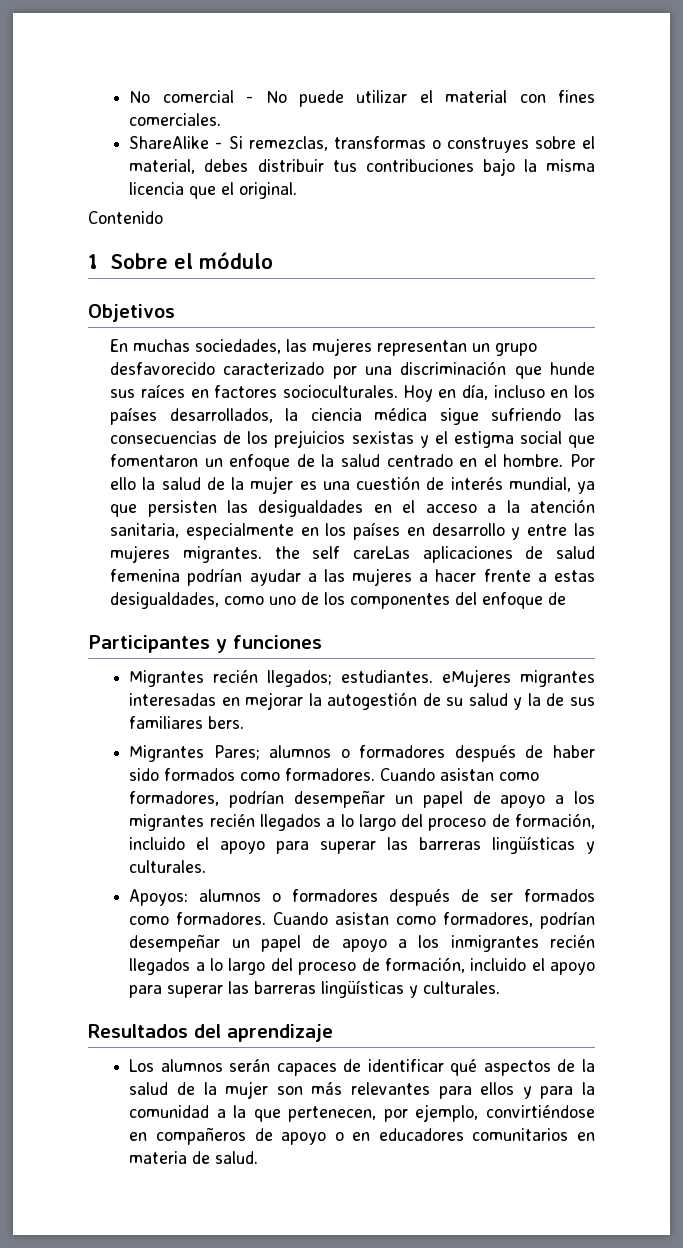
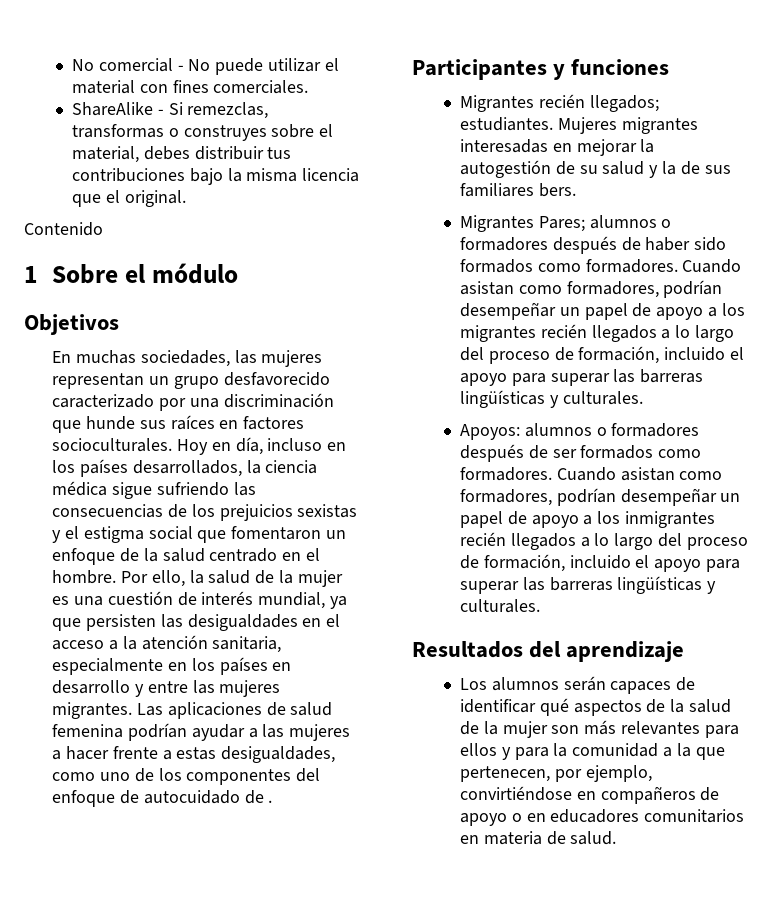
[110,477,137,490] ello -> [151,570,185,587] ello,
[274,546,410,559] the self careLas -> [136,703,163,716] Las
(567, 598) none -> [143,790,273,804] autocuidado de .
[442,669,512,687] eMujeres -> [557,117,617,134] Mujeres

